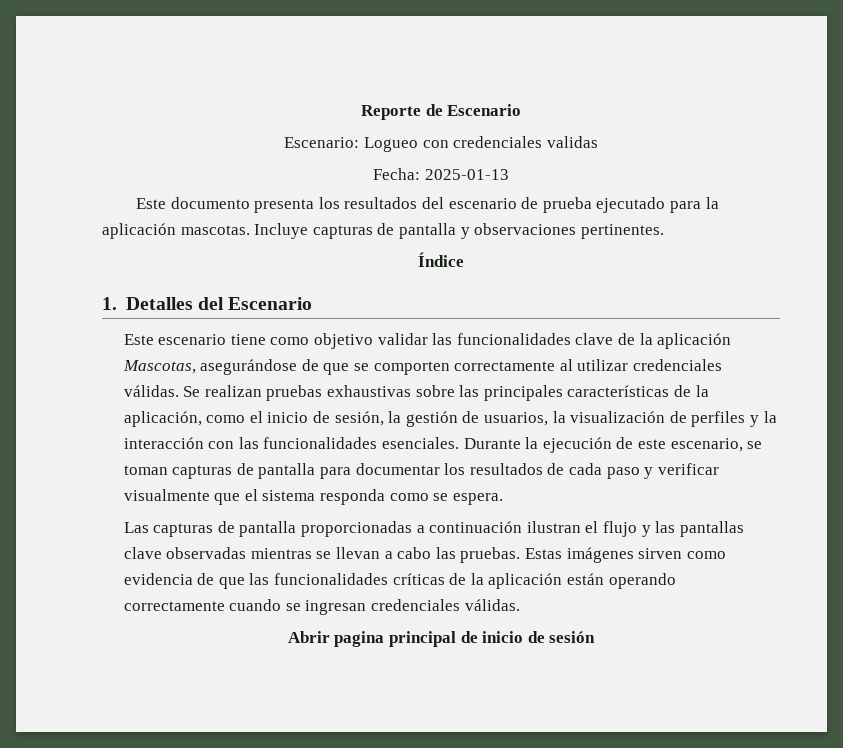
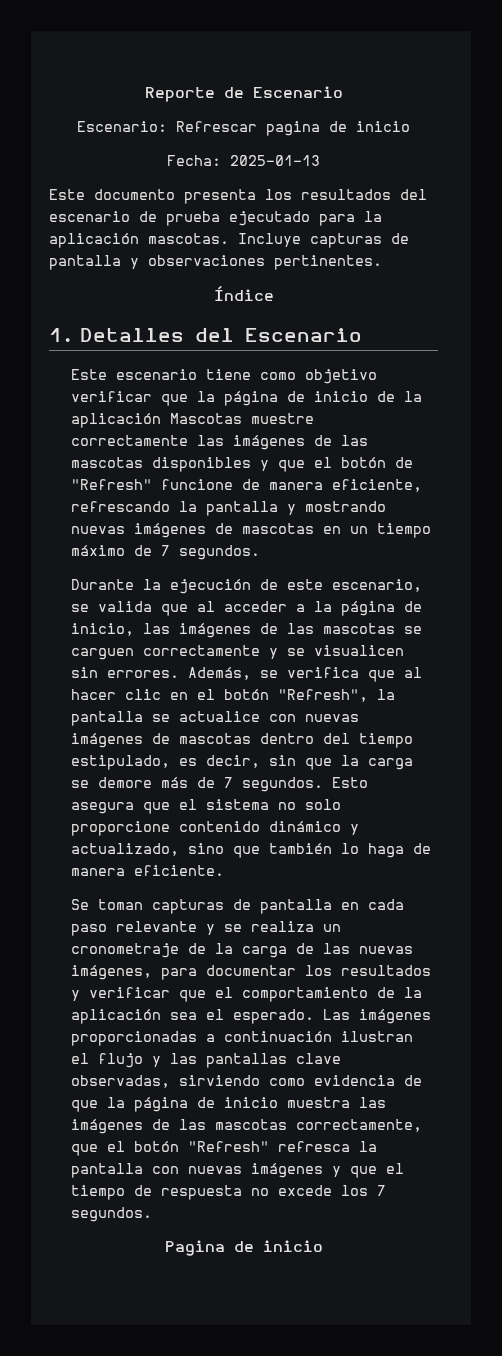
[363,136,598,152] Logueo con credenciales validas -> [176,121,410,136] Refrescar pagina de inicio
[377,333,732,349] [122,359,722,375] [123,385,709,401] [123,411,777,427] [123,437,460,449] validar las funcionalidades clave de la aplicación Mascotas, asegurándose de que se comporten correctamente al utilizar credenciales válidas. Se realizan pruebas exhaustivas sobre las principales características de la aplicación, como el inicio de sesión, la gestión de usuarios, la visualización de perfiles y la interacción con las funcionalidades esenciales. -> [70,391,422,406] [70,413,314,428] [70,435,368,450] [70,457,413,472] [70,479,422,492] [70,501,386,516] [70,523,431,538] [70,545,260,560] verificar que la página de inicio de la aplicación Mascotas muestre correctamente las imágenes de las mascotas disponibles y que el botón de "Refresh" funcione de manera eficiente, refrescando la pantalla y mostrando nuevas imágenes de mascotas en un tiempo máximo de 7 segundos. //
[123,463,316,479] toman capturas de pantalla -> [97,601,422,616] [70,623,422,638] [70,645,404,660] [70,667,422,682] [70,689,395,702] [70,711,359,726] [70,733,413,748] [70,755,413,770] [70,777,368,792] [70,799,341,814] [70,821,359,836] [70,843,431,858] [70,865,224,876] [70,899,404,914] [70,921,341,936] [70,943,413,958] [70,965,152,980] valida que al acceder a la página de inicio, las imágenes de las mascotas se carguen correctamente y se visualicen sin errores. Además, se verifica que al hacer clic en el botón "Refresh", la pantalla se actualice con nuevas imágenes de mascotas dentro del tiempo estipulado, es decir, sin que la carga se demore más de 7 segundos. Esto asegura que el sistema no solo proporcione contenido dinámico y actualizado, sino que también lo haga de manera eficiente. // Se toman capturas de pantalla en cada paso relevante y se realiza un cronometraje de la carga de las nuevas imágenes,
[547,463,640,479] de cada paso -> (431, 970) none
[123,489,503,505] [123,521,297,537] visualmente que el sistema responda como se espera. // Las capturas de pantalla -> [178,987,422,1002] [70,1009,431,1024] que el comportamiento de la aplicación sea el esperado. Las imágenes
[166,547,726,563] [123,573,676,589] [123,599,520,615] [287,631,596,647] observadas mientras se llevan a cabo las pruebas. Estas imágenes sirven como evidencia de que las funcionalidades críticas de la aplicación están operando correctamente cuando se ingresan credenciales válidas. // Abrir pagina principal de inicio de sesión -> [70,1075,422,1088] [70,1097,386,1112] [70,1119,422,1134] [70,1141,377,1156] [70,1163,404,1178] [70,1185,386,1200] [70,1207,152,1222] [164,1240,323,1256] observadas, sirviendo como evidencia de que la página de inicio muestra las imágenes de las mascotas correctamente, que el botón "Refresh" refresca la pantalla con nuevas imágenes y que el tiempo de respuesta no excede los 7 segundos. // Pagina de inicio

